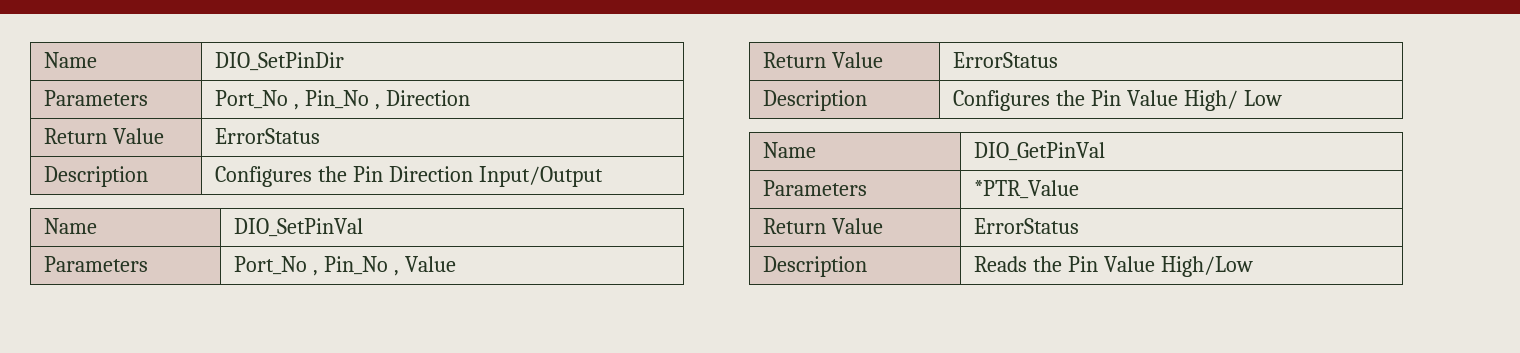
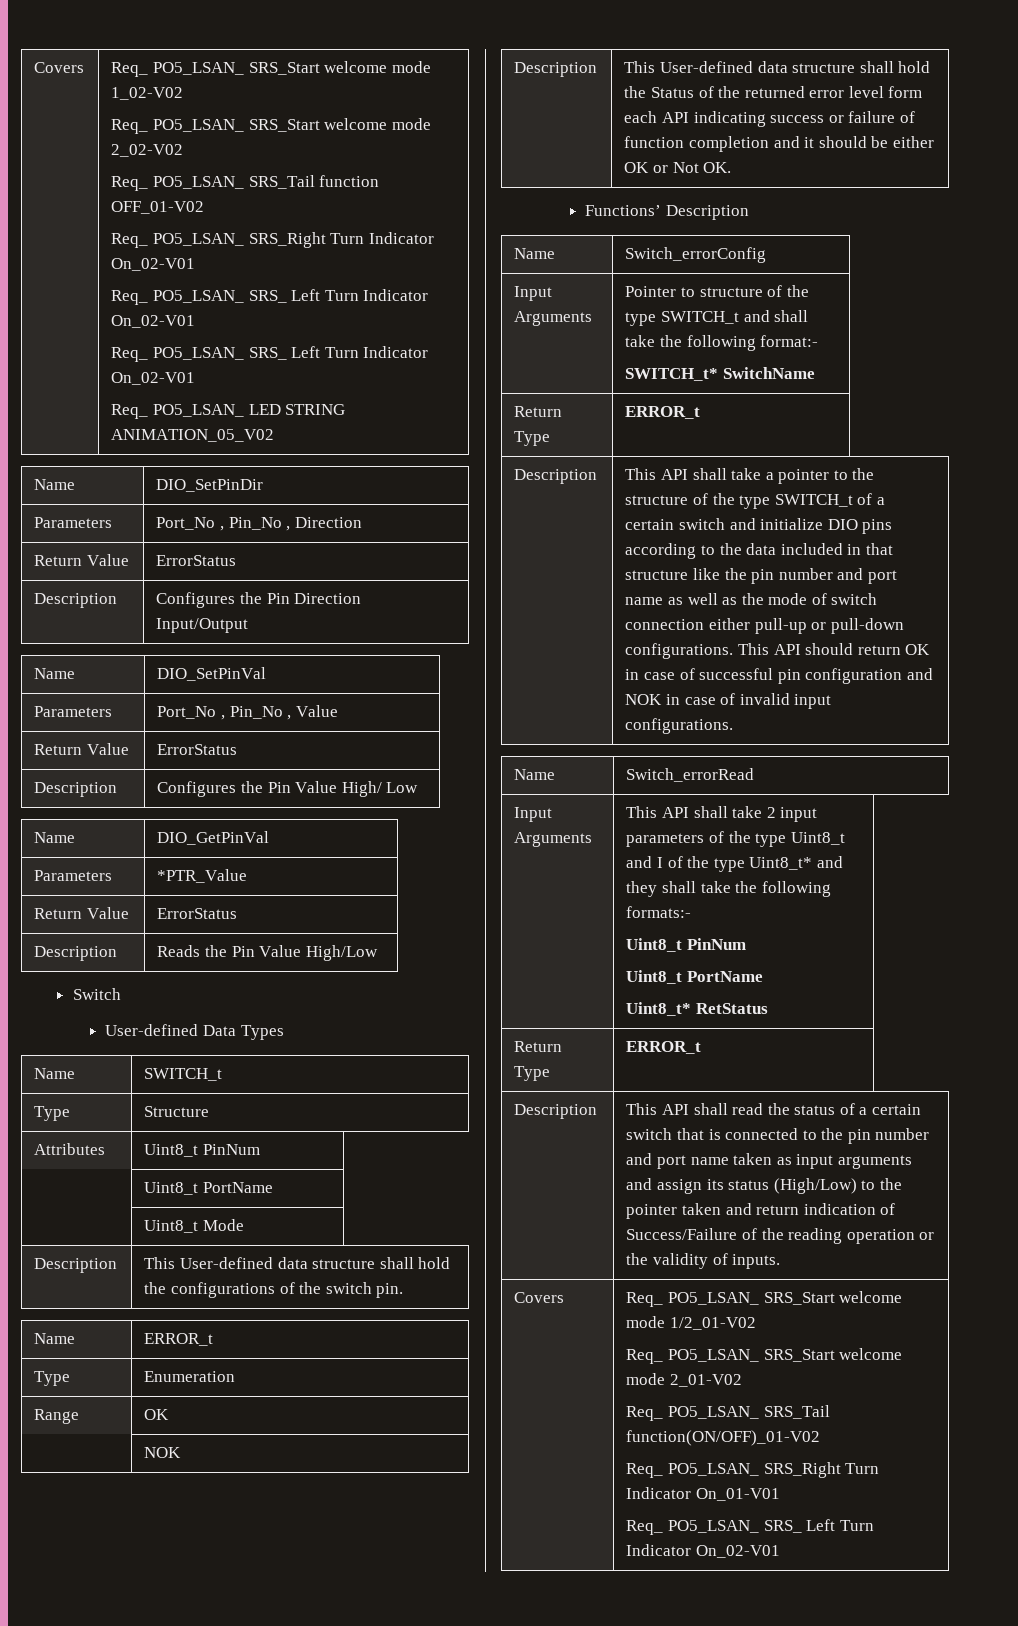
(43, 60) none -> [34,62,85,73] [111,61,431,77] [111,87,184,100] [111,118,431,134] [111,144,184,157] [111,175,380,191] [111,201,205,214] [111,232,434,248] [111,258,196,271] [111,289,429,305] [111,315,196,328] [111,346,429,362] [111,372,196,385] [111,404,346,419] [111,429,275,442] Covers | Req_ PO5_LSAN_ SRS_Start welcome mode 1_02-V02 // Req_ PO5_LSAN_ SRS_Start welcome mode 2_02-V02 // Req_ PO5_LSAN_ SRS_Tail function OFF_01-V02 // Req_ PO5_LSAN_ SRS_Right Turn Indicator On_02-V01 // Req_ PO5_LSAN_ SRS_ Left Turn Indicator On_02-V01 // Req_ PO5_LSAN_ SRS_ Left Turn Indicator On_02-V01 // Req_ PO5_LSAN_ LED STRING ANIMATION_05_V02 //
(1253, 266) none -> [72,988,121,1000] [105,1024,284,1040] [34,1068,76,1079] [144,1068,223,1081] [34,1106,71,1121] [144,1106,210,1117] [34,1143,106,1155] [144,1144,260,1157] [144,1182,273,1195] [144,1219,244,1233] [34,1258,118,1273] [144,1257,451,1269] [144,1282,404,1298] [34,1333,76,1344] [144,1333,214,1346] [34,1371,71,1386] [144,1371,236,1382] [34,1409,80,1424] [144,1409,170,1420] [144,1447,182,1458] [514,62,598,77] [624,61,931,73] [624,86,923,98] [624,111,915,127] [624,136,934,152] [624,162,732,173] [585,205,750,220] [514,248,556,259] [625,247,767,263] [514,286,553,301] [514,311,593,326] [625,285,809,297] [625,310,809,326] [625,335,819,351] [625,367,815,381] [514,406,563,417] [514,431,551,446] [625,406,701,419] [514,469,598,484] [625,468,875,484] [625,493,885,509] [625,518,893,534] [625,543,893,559] [625,568,897,584] [625,593,878,605] [625,618,904,634] [625,643,931,659] [625,668,933,684] [625,693,832,709] [625,718,734,734] [514,769,556,780] [626,768,755,782] [514,807,553,822] [514,832,593,847] [626,806,818,822] [626,831,845,847] [626,856,843,872] [626,881,831,897] [626,906,692,918] [626,938,746,952] [626,970,763,984] [626,1002,768,1016] [514,1041,563,1052] [514,1066,551,1081] [626,1041,702,1054] [514,1104,598,1119] [626,1103,922,1115] [626,1128,930,1144] [626,1153,912,1169] [626,1178,902,1194] [626,1203,896,1219] [626,1228,935,1244] [626,1253,781,1269] [514,1292,565,1303] [626,1291,903,1307] [626,1316,756,1330] [626,1348,903,1364] [626,1373,742,1387] [626,1405,830,1421] [626,1430,821,1446] [626,1462,880,1478] [626,1487,780,1501] [626,1519,874,1535] [626,1544,780,1558] // Switch // User-defined Data Types // Name | SWITCH_t // Type | Structure // Attributes | Uint8_t PinNum // | Uint8_t PortName // | Uint8_t Mode // Description | This User-defined data structure shall hold the configurations of the switch pin. // Name | ERROR_t // Type | Enumeration // Range | OK // | NOK // Description | This User-defined data structure shall hold the Status of the returned error level form each API indicating success or failure of function completion and it should be either OK or Not OK. // Functions’ Description // Name | Switch_errorConfig // Input Arguments | Pointer to structure of the type SWITCH_t and shall take the following format:- // SWITCH_t* SwitchName // Return Type | ERROR_t // Description | This API shall take a pointer to the structure of the type SWITCH_t of a certain switch and initialize DIO pins according to the data included in that structure like the pin number and port name as well as the mode of switch connection either pull-up or pull-down configurations. This API should return OK in case of successful pin configuration and NOK in case of invalid input configurations. // Name | Switch_errorRead // Input Arguments | This API shall take 2 input parameters of the type Uint8_t and I of the type Uint8_t* and they shall take the following formats:- // Uint8_t PinNum // Uint8_t PortName // Uint8_t* RetStatus // Return Type | ERROR_t // Description | This API shall read the status of a certain switch that is connected to the pin number and port name taken as input arguments and assign its status (High/Low) to the pointer taken and return indication of Success/Failure of the reading operation or the validity of inputs. // Covers | Req_ PO5_LSAN_ SRS_Start welcome mode 1/2_01-V02 // Req_ PO5_LSAN_ SRS_Start welcome mode 2_01-V02 // Req_ PO5_LSAN_ SRS_Tail function(ON/OFF)_01-V02 // Req_ PO5_LSAN_ SRS_Right Turn Indicator On_01-V01 // Req_ PO5_LSAN_ SRS_ Left Turn Indicator On_02-V01

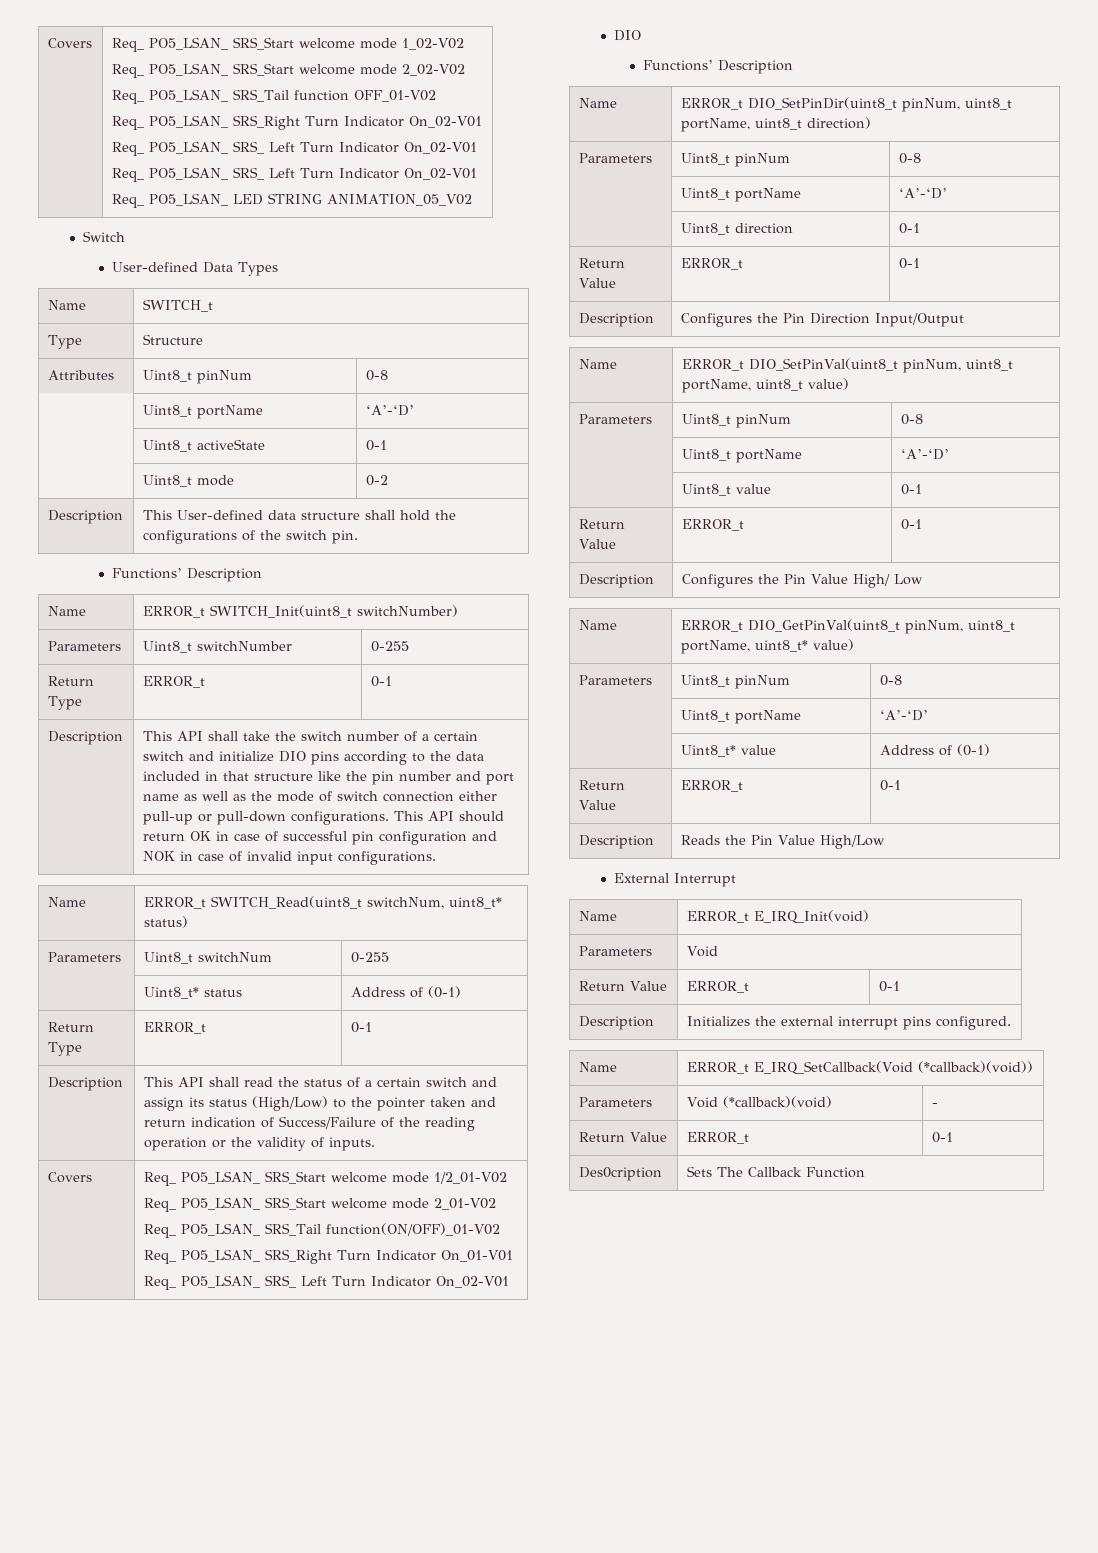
[34,479,76,490] [156,479,264,492] [34,517,113,528] [156,517,362,531] [34,554,129,566] [156,555,237,566] [34,593,118,608] [156,592,362,608] [156,618,249,633] [34,668,76,679] [157,667,267,681] [34,706,113,717] [157,705,338,720] [34,743,129,755] [157,744,238,755] [34,782,118,797] [157,781,419,797] [34,832,76,843] [157,831,270,845] [34,870,113,881] [157,869,248,883] [34,907,129,919] [157,908,238,919] [34,946,118,961] [157,945,378,961] // Name | DIO_SetPinDir // Parameters | Port_No , Pin_No , Direction // Return Value | ErrorStatus // Description | Configures the Pin Direction Input/Output // Name | DIO_SetPinVal // Parameters | Port_No , Pin_No , Value // Return Value | ErrorStatus // Description | Configures the Pin Value High/ Low // Name | DIO_GetPinVal // Parameters | *PTR_Value // Return Value | ErrorStatus // Description | Reads the Pin Value High/Low -> (472, 200) none
[202,1144,260,1155] [144,1182,273,1195] [144,1219,244,1233] PinNum // | Uint8_t PortName // | Uint8_t Mode -> [196,370,252,384] [365,370,388,381] [142,405,263,419] [365,405,414,416] [142,439,265,452] [365,440,387,451] [142,475,234,487] [365,475,388,486] pinNum | 0-8 // | Uint8_t portName | ‘A’-‘D’ // | Uint8_t activeState | 0-1 // | Uint8_t mode | 0-2
[34,1333,76,1344] [144,1333,214,1346] [34,1371,71,1386] [144,1371,236,1382] [34,1409,80,1424] [144,1409,170,1420] [144,1447,182,1458] [514,62,598,77] [624,61,931,73] [624,86,923,98] [624,111,915,127] [624,136,934,152] [624,162,732,173] [585,205,750,220] [514,248,556,259] [625,247,767,263] [514,286,553,301] [514,311,593,326] [625,285,809,297] [625,310,809,326] [625,335,819,351] [625,367,815,381] [514,406,563,417] [514,431,551,446] [625,406,701,419] // Name | ERROR_t // Type | Enumeration // Range | OK // | NOK // Description | This User-defined data structure shall hold the Status of the returned error level form each API indicating success or failure of function completion and it should be either OK or Not OK. // Functions’ Description // Name | Switch_errorConfig // Input Arguments | Pointer to structure of the type SWITCH_t and shall take the following format:- // SWITCH_t* SwitchName // Return Type | ERROR_t -> [111,568,262,582] [47,606,86,616] [142,605,458,618] [47,641,121,651] [142,641,292,653] [370,641,409,652] [47,676,94,686] [47,696,82,710] [142,676,205,688] [370,676,392,687] // Functions’ Description // Name | ERROR_t SWITCH_Init(uint8_t switchNumber) // Parameters | Uint8_t switchNumber | 0-255 // Return Type | ERROR_t | 0-1
[765,468,875,484] [625,493,853,509] a pointer to the structure of the type SWITCH_t -> [274,731,399,741] the switch number
[626,768,755,782] [514,807,553,822] [514,832,593,847] [626,806,818,822] [626,831,845,847] [626,856,843,872] [626,881,831,897] [626,906,692,918] [626,938,746,952] [626,970,763,984] [626,1002,768,1016] [514,1041,563,1052] [514,1066,551,1081] [626,1041,702,1054] Switch_errorRead // Input Arguments | This API shall take 2 input parameters of the type Uint8_t and I of the type Uint8_t* and they shall take the following formats:- // Uint8_t PinNum // Uint8_t PortName // Uint8_t* RetStatus // Return Type | ERROR_t -> [143,896,502,909] [143,916,188,928] [47,952,121,962] [143,952,272,964] [350,952,389,963] [143,987,242,999] [350,986,461,998] [47,1022,94,1032] [47,1042,82,1056] [143,1022,206,1034] [350,1022,372,1033] ERROR_t SWITCH_Read(uint8_t switchNum, uint8_t* status) // Parameters | Uint8_t switchNum | 0-255 // | Uint8_t* status | Address of (0-1) // Return Type | ERROR_t | 0-1
[676,1128,930,1144] [626,1153,912,1169] that is connected to the pin number and port name taken as input arguments -> (467, 1082) none
(780, 1551) none -> [613,30,641,41] [642,60,793,74] [578,98,617,108] [680,97,1012,112] [680,117,871,132] [578,153,652,163] [680,153,790,167] [898,153,921,164] [680,188,801,202] [898,188,947,199] [680,223,793,235] [898,223,920,234] [578,258,625,268] [578,278,616,288] [680,258,743,270] [898,258,920,269] [578,313,654,327] [680,313,964,327] [578,359,617,369] [681,358,1013,373] [681,378,849,393] [578,414,652,424] [681,414,791,428] [900,414,923,425] [681,449,802,463] [900,449,949,460] [681,484,771,496] [900,484,922,495] [578,519,625,529] [578,539,616,549] [681,519,744,531] [900,519,922,530] [578,574,654,588] [681,574,923,588] [578,620,617,630] [680,619,1015,634] [680,639,854,654] [578,675,652,685] [680,675,790,689] [879,675,902,686] [680,710,801,724] [879,710,928,721] [680,745,776,757] [879,744,990,756] [578,780,625,790] [578,800,616,810] [680,780,743,792] [879,780,901,791] [578,835,654,849] [680,835,885,849] [613,873,736,887] [578,911,617,921] [686,910,869,924] [578,946,652,956] [686,946,718,957] [578,981,667,991] [686,981,749,993] [878,981,900,992] [578,1016,654,1030] [686,1016,1011,1030] [578,1062,617,1072] [686,1061,1033,1075] [578,1097,652,1107] [686,1096,832,1108] [931,1103,938,1107] [578,1132,667,1142] [686,1132,749,1144] [931,1132,953,1143] [578,1167,662,1181] [686,1166,865,1178] // DIO // Functions’ Description // Name | ERROR_t DIO_SetPinDir(uint8_t pinNum, uint8_t portName, uint8_t direction) // Parameters | Uint8_t pinNum | 0-8 // | Uint8_t portName | ‘A’-‘D’ // | Uint8_t direction | 0-1 // Return Value | ERROR_t | 0-1 // Description | Configures the Pin Direction Input/Output // Name | ERROR_t DIO_SetPinVal(uint8_t pinNum, uint8_t portName, uint8_t value) // Parameters | Uint8_t pinNum | 0-8 // | Uint8_t portName | ‘A’-‘D’ // | Uint8_t value | 0-1 // Return Value | ERROR_t | 0-1 // Description | Configures the Pin Value High/ Low // Name | ERROR_t DIO_GetPinVal(uint8_t pinNum, uint8_t portName, uint8_t* value) // Parameters | Uint8_t pinNum | 0-8 // | Uint8_t portName | ‘A’-‘D’ // | Uint8_t* value | Address of (0-1) // Return Value | ERROR_t | 0-1 // Description | Reads the Pin Value High/Low // External Interrupt // Name | ERROR_t E_IRQ_Init(void) // Parameters | Void // Return Value | ERROR_t | 0-1 // Description | Initializes the external interrupt pins configured. // Name | ERROR_t E_IRQ_SetCallback(Void (*callback)(void)) // Parameters | Void (*callback)(void) | - // Return Value | ERROR_t | 0-1 // Des0cription | Sets The Callback Function

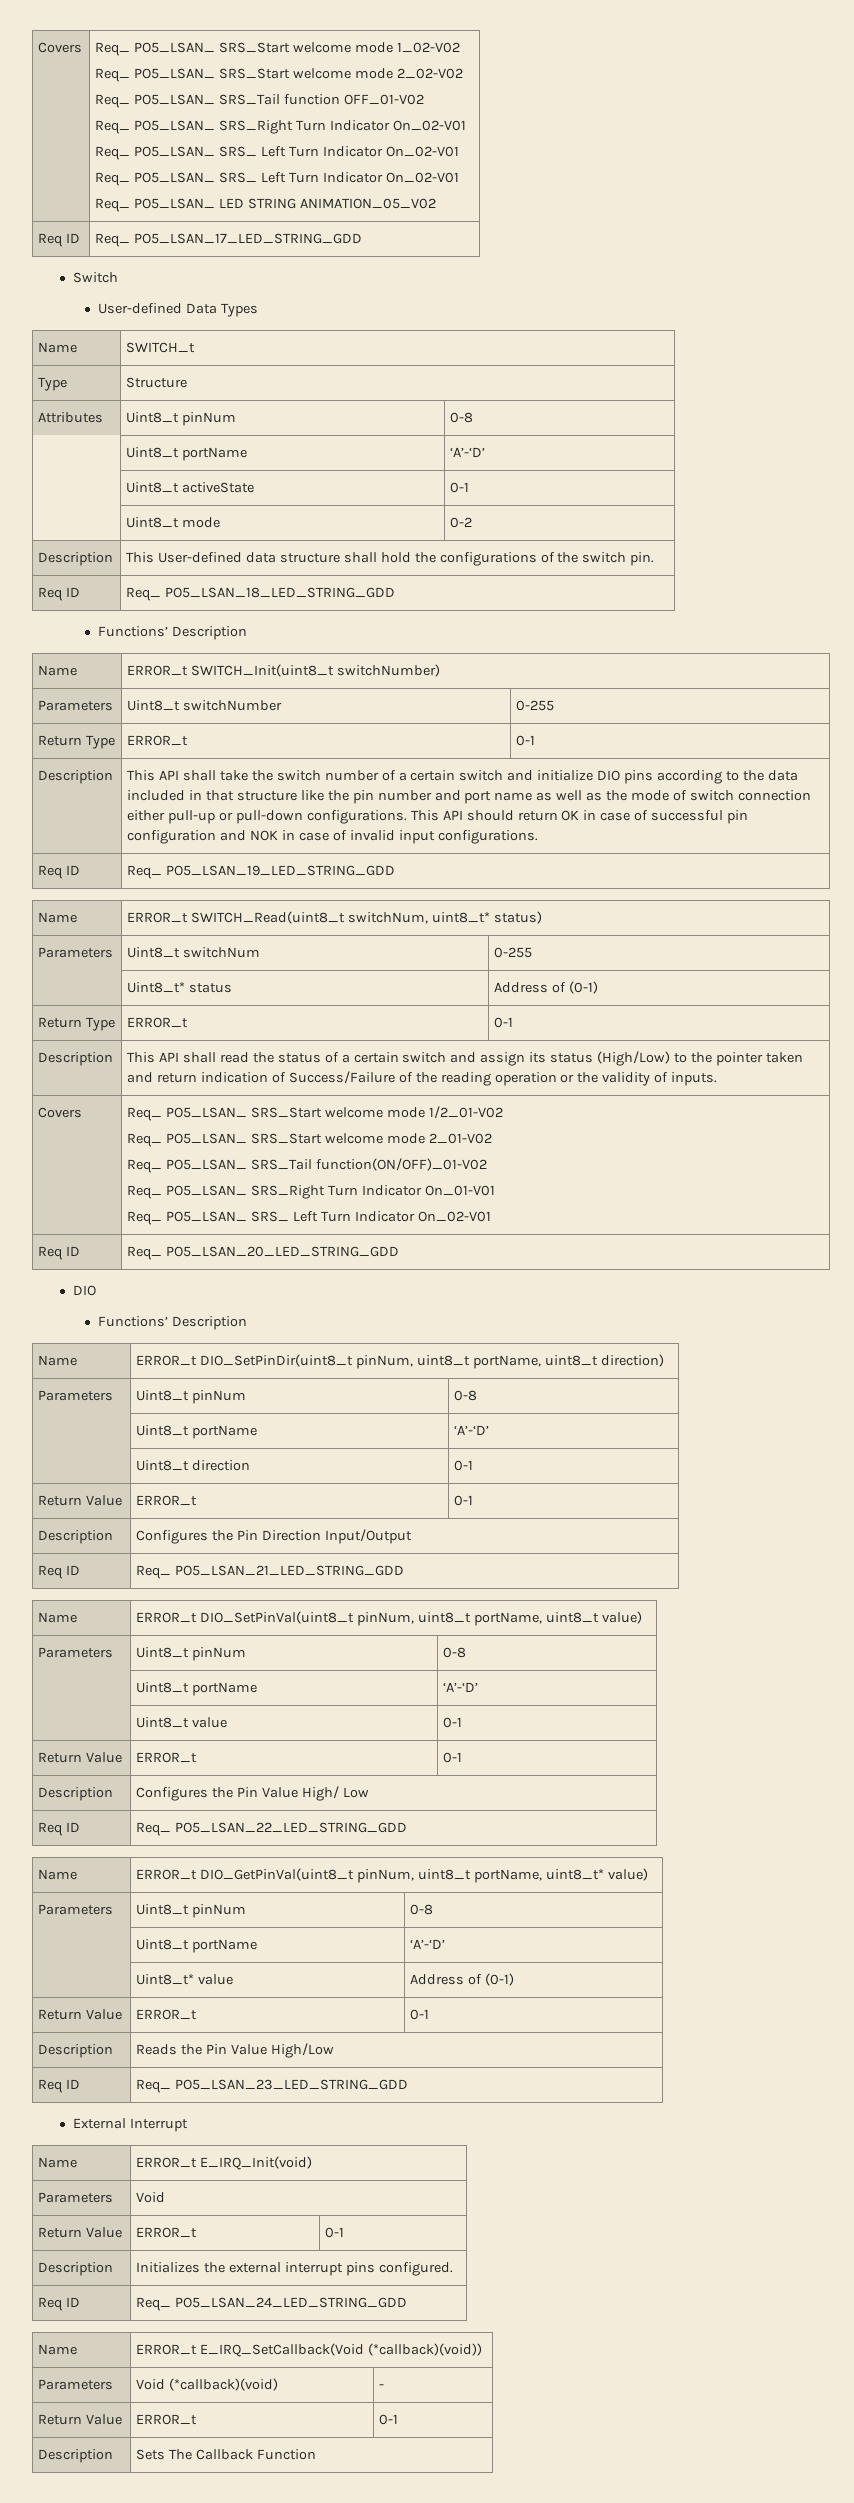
(472, 200) none -> [38,233,81,247] [95,233,363,247] // Req ID | Req_ PO5_LSAN_17_LED_STRING_GDD
(358, 537) none -> [38,587,81,601] [126,587,396,601] // Req ID | Req_ PO5_LSAN_18_LED_STRING_GDD
(436, 858) none -> [38,865,81,879] [127,865,396,879] // Req ID | Req_ PO5_LSAN_19_LED_STRING_GDD
(509, 1282) none -> [38,1246,81,1260] [127,1246,400,1260] // Req ID | Req_ PO5_LSAN_20_LED_STRING_GDD
(964, 320) none -> [38,1565,81,1579] [136,1565,405,1579] // Req ID | Req_ PO5_LSAN_21_LED_STRING_GDD
(923, 579) none -> [38,1822,81,1836] [136,1822,408,1836] // Req ID | Req_ PO5_LSAN_22_LED_STRING_GDD
(885, 842) none -> [38,2079,81,2093] [136,2079,409,2093] // Req ID | Req_ PO5_LSAN_23_LED_STRING_GDD
(1011, 1023) none -> [38,2297,81,2311] [136,2297,408,2311] // Req ID | Req_ PO5_LSAN_24_LED_STRING_GDD
[578,1167,662,1181] Des0cription -> [38,2449,114,2463] Description

